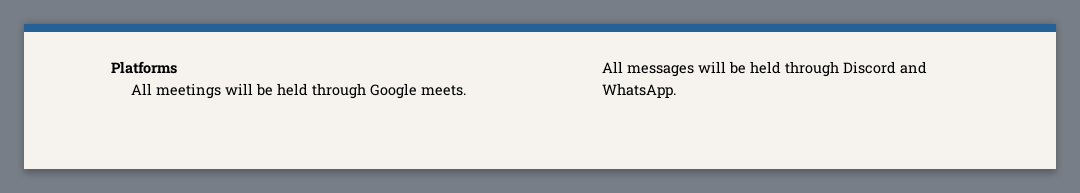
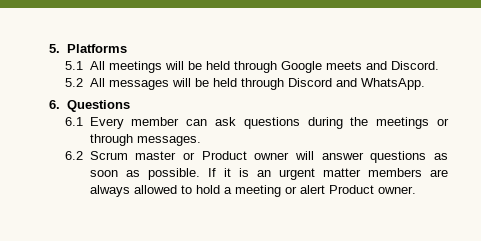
(111, 67) none -> [49,44,61,53] 5.
(178, 67) none -> [65,61,84,70] 5.1
[420,85,466,96] meets. // -> [325,61,439,70] [65,78,84,87] meets and Discord. // 5.2
(676, 90) none -> [49,100,130,112] [65,117,449,129] [89,134,201,146] [65,151,448,163] [89,168,448,180] [89,185,416,197] // 6. Questions // 6.1 Every member can ask questions during the meetings or through messages. // 6.2 Scrum master or Product owner will answer questions as soon as possible. If it is an urgent matter members are always allowed to hold a meeting or alert Product owner.

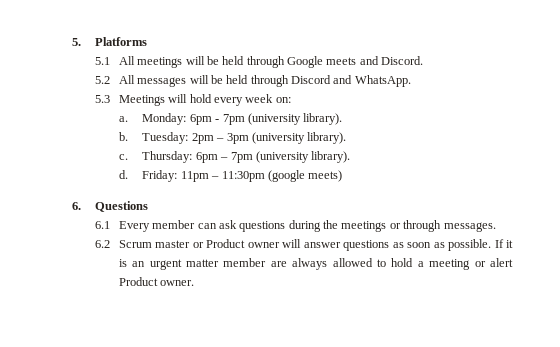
(425, 84) none -> [95,94,291,106] [118,113,343,125] [118,132,347,144] [118,151,351,163] [118,170,343,182] // 5.3 Meetings will hold every week on: // a. Monday: 6pm - 7pm (university library). // b. Tuesday: 2pm – 3pm (university library). // c. Thursday: 6pm – 7pm (university library). // d. Friday: 11pm – 11:30pm (google meets)
[367,168,422,177] members -> [223,258,267,267] member

